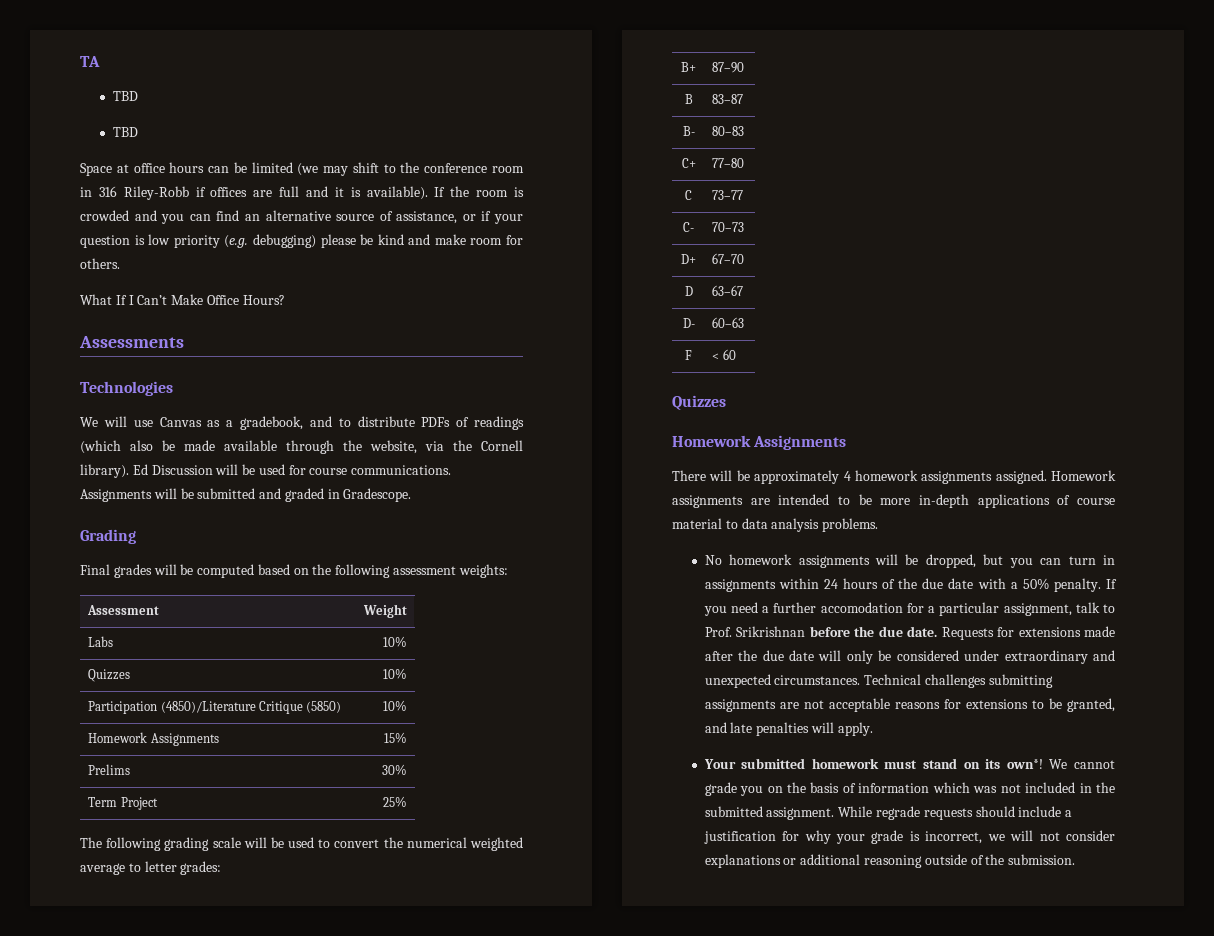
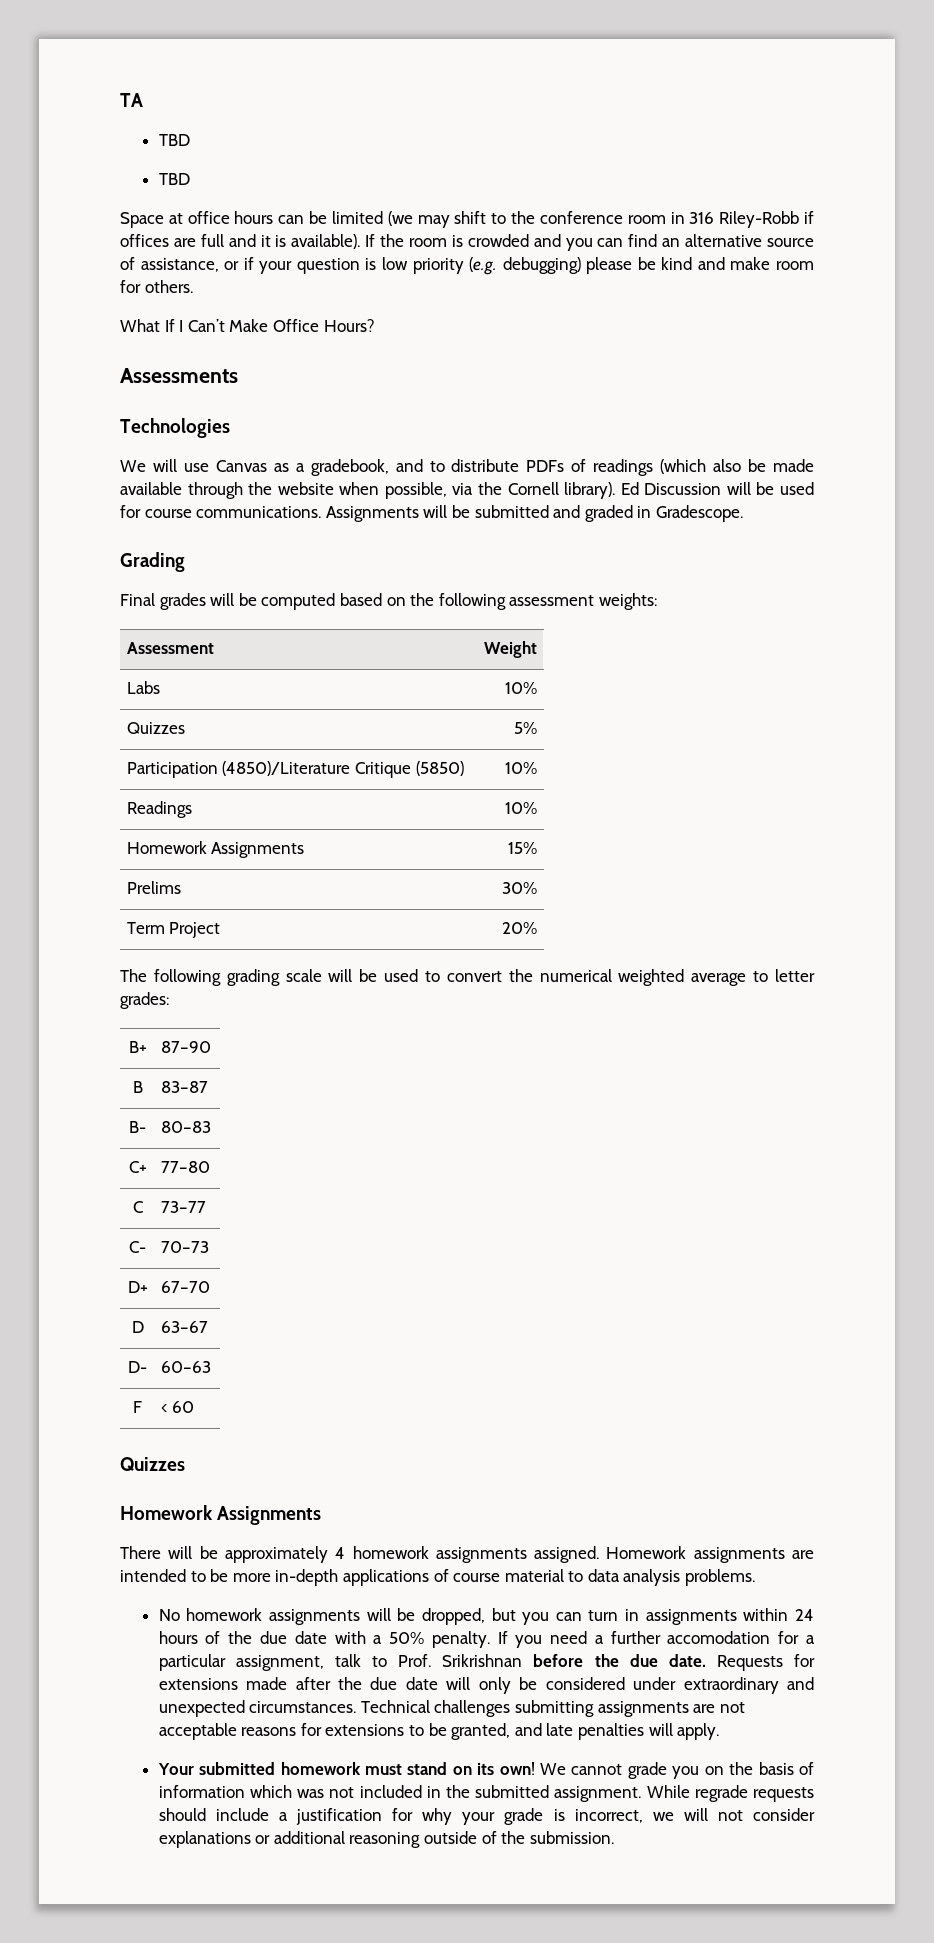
[370,440,417,454] website, -> [277,482,447,499] website when possible,
[382,668,407,679] 10% -> [514,722,538,734] 5%
(407, 705) none -> [126,801,192,818] [505,802,538,814] // Readings | 10%
[382,796,407,807] 25% -> [502,922,538,934] 20%
[1006,759,1043,769] own*! -> [499,1762,535,1775] own!

